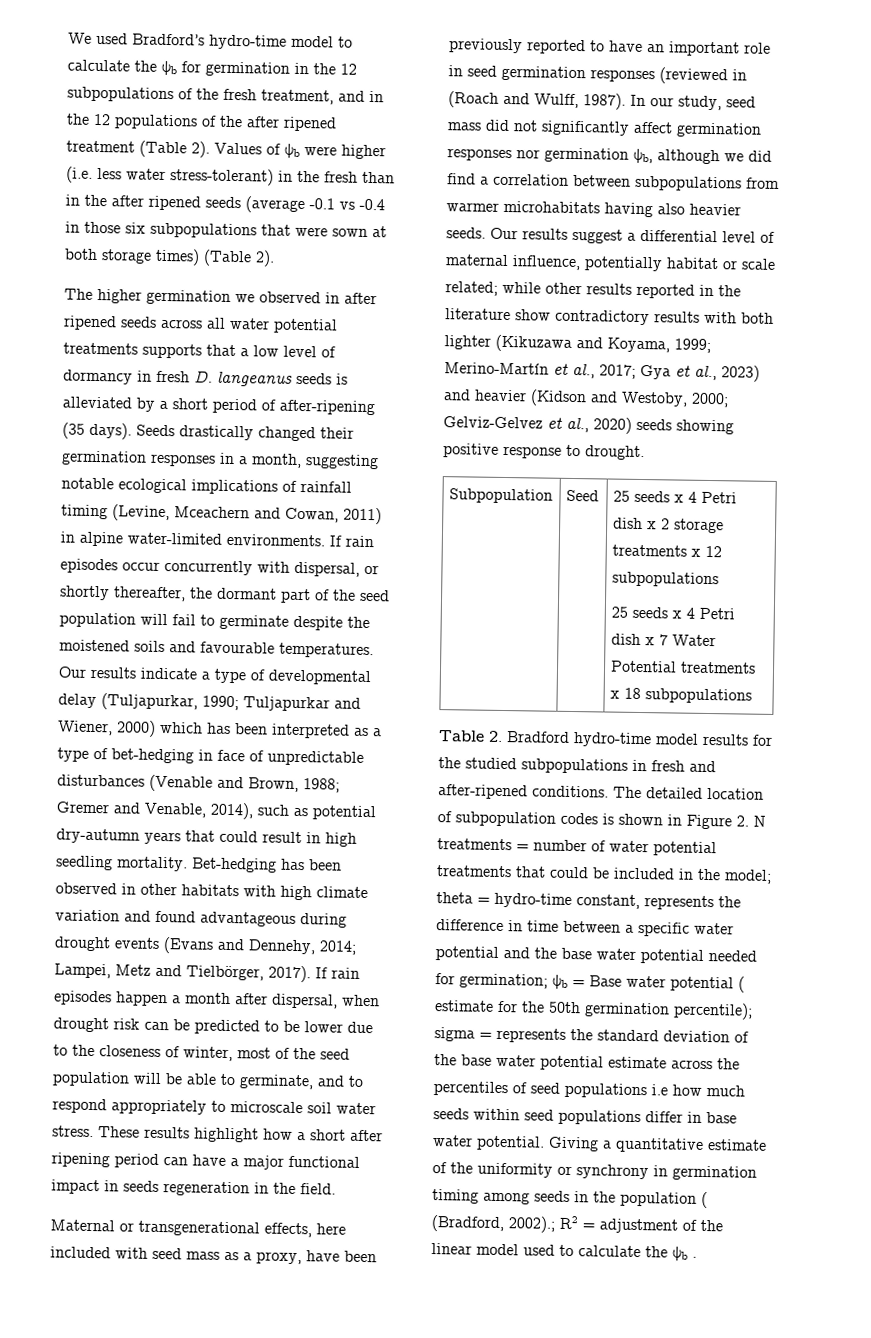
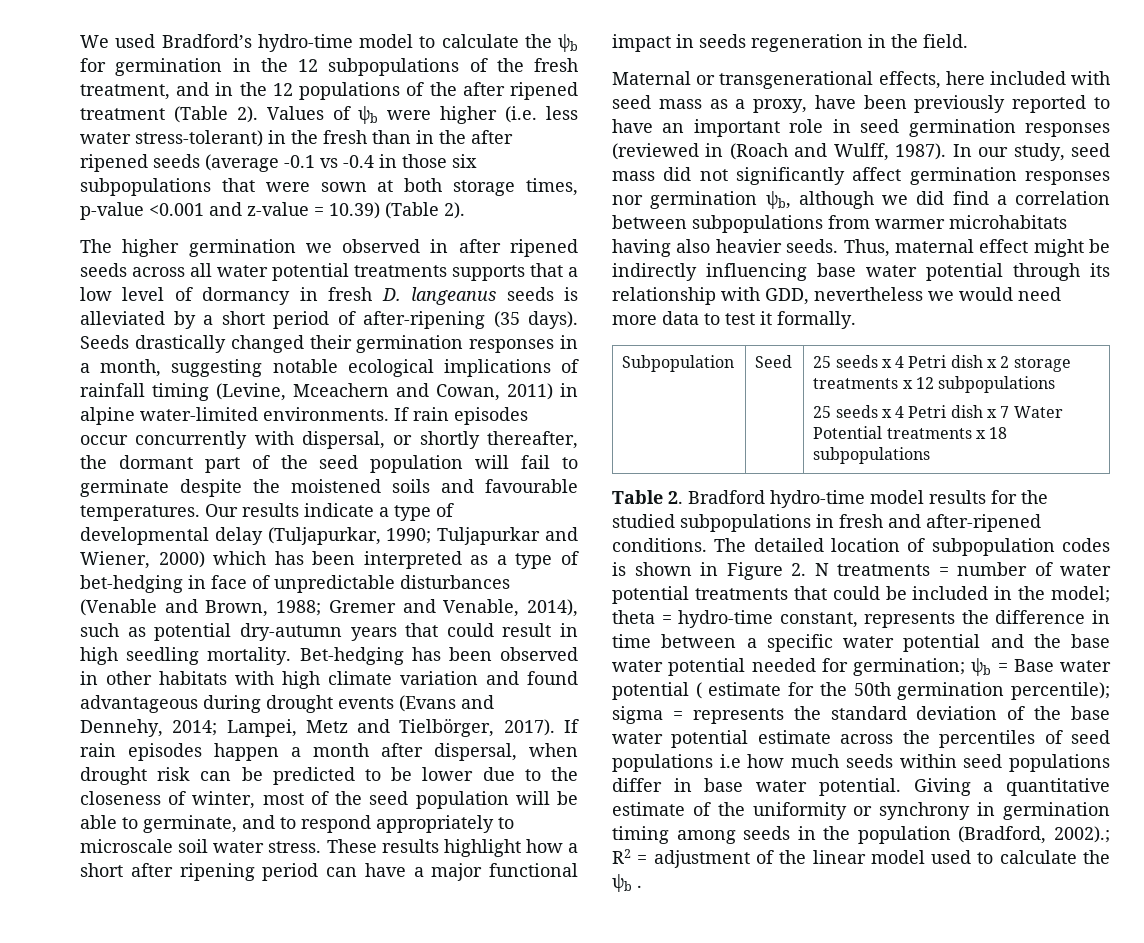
[155,248,200,266] times) -> [525,178,578,196] [80,202,380,220] times, p-value <0.001 and z-value = 10.39)
[490,227,775,244] [445,254,776,272] [445,281,741,299] [445,308,774,326] [444,334,711,353] [444,362,760,382] [443,389,729,408] [443,416,734,435] [443,443,645,461] Our results suggest a differential level of maternal influence, potentially habitat or scale related; while other results reported in the literature show contradictory results with both lighter (Kikuzawa and Koyama, 1999; Merino-Martín et al., 2017; Gya et al., 2023) and heavier (Kidson and Westoby, 2000; Gelviz-Gelvez et al., 2020) seeds showing positive response to drought. -> [843,239,1110,257] [612,263,1110,281] [612,287,1061,305] [612,311,856,329] Thus, maternal effect might be indirectly influencing base water potential through its relationship with GDD, nevertheless we would need more data to test it formally.
[701,1191,708,1209] ( -> (951, 835) none

